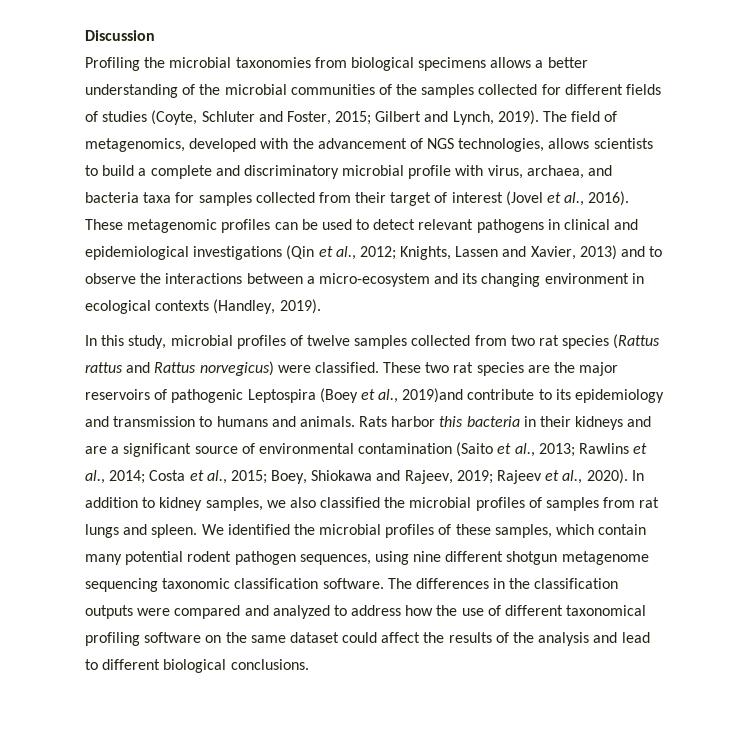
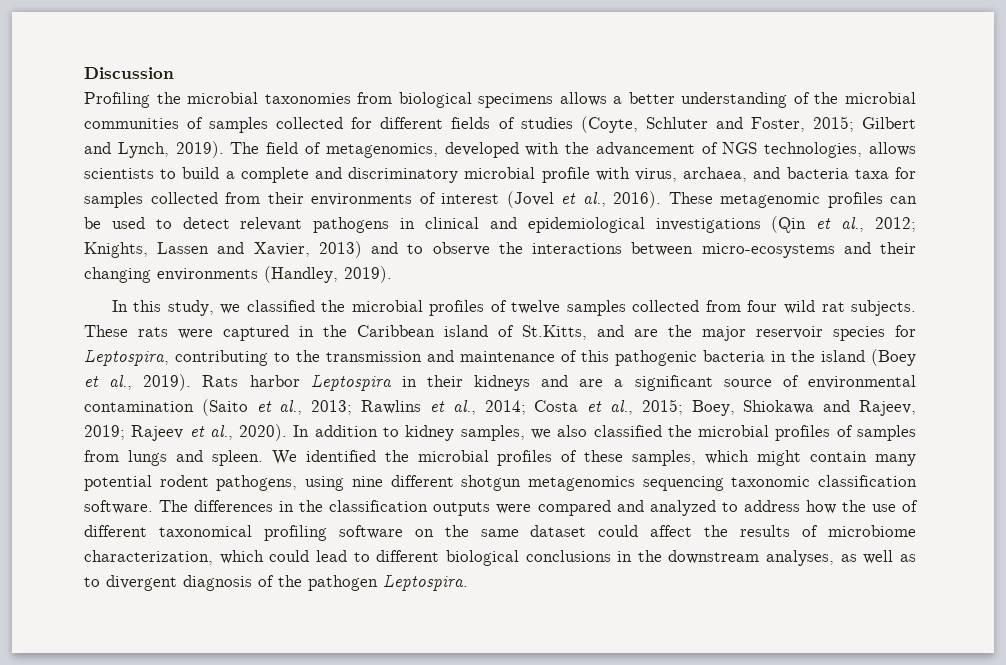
[396,84,418,95] the -> (204, 123) none
[390,192,432,206] target -> [311,193,412,206] environments
[306,273,644,287] [85,300,210,314] a micro-ecosystem and its changing environment in ecological contexts -> [701,242,917,258] [84,267,258,283] micro-ecosystems and their changing environments
(167, 342) none -> [220,300,346,314] we classified the
[510,334,661,349] [85,361,619,376] [85,388,665,403] [85,416,520,427] two rat species (Rattus rattus and Rattus norvegicus) were classified. These two rat species are the major reservoirs of pathogenic Leptospira (Boey et al., 2019)and contribute to its epidemiology and transmission to humans and animals. Rats harbor this bacteria -> [747,300,916,316] [84,325,916,341] [84,349,916,366] [84,374,392,391] four wild rat subjects. These rats were captured in the Caribbean island of St.Kitts, and are the major reservoir species for Leptospira, contributing to the transmission and maintenance of this pathogenic bacteria in the island (Boey et al., 2019). Rats harbor Leptospira
[639,497,660,508] rat -> (119, 456) none
(595, 529) none -> [757,450,802,466] might
[234,551,371,565] pathogen sequences, -> [216,475,298,491] pathogens,
[561,551,649,565] metagenome -> [527,476,635,491] metagenomics
[513,632,650,646] [85,659,309,673] the analysis and lead to different biological conclusions. -> [827,525,916,537] [84,550,916,566] [84,575,468,591] microbiome characterization, which could lead to different biological conclusions in the downstream analyses, as well as to divergent diagnosis of the pathogen Leptospira.

